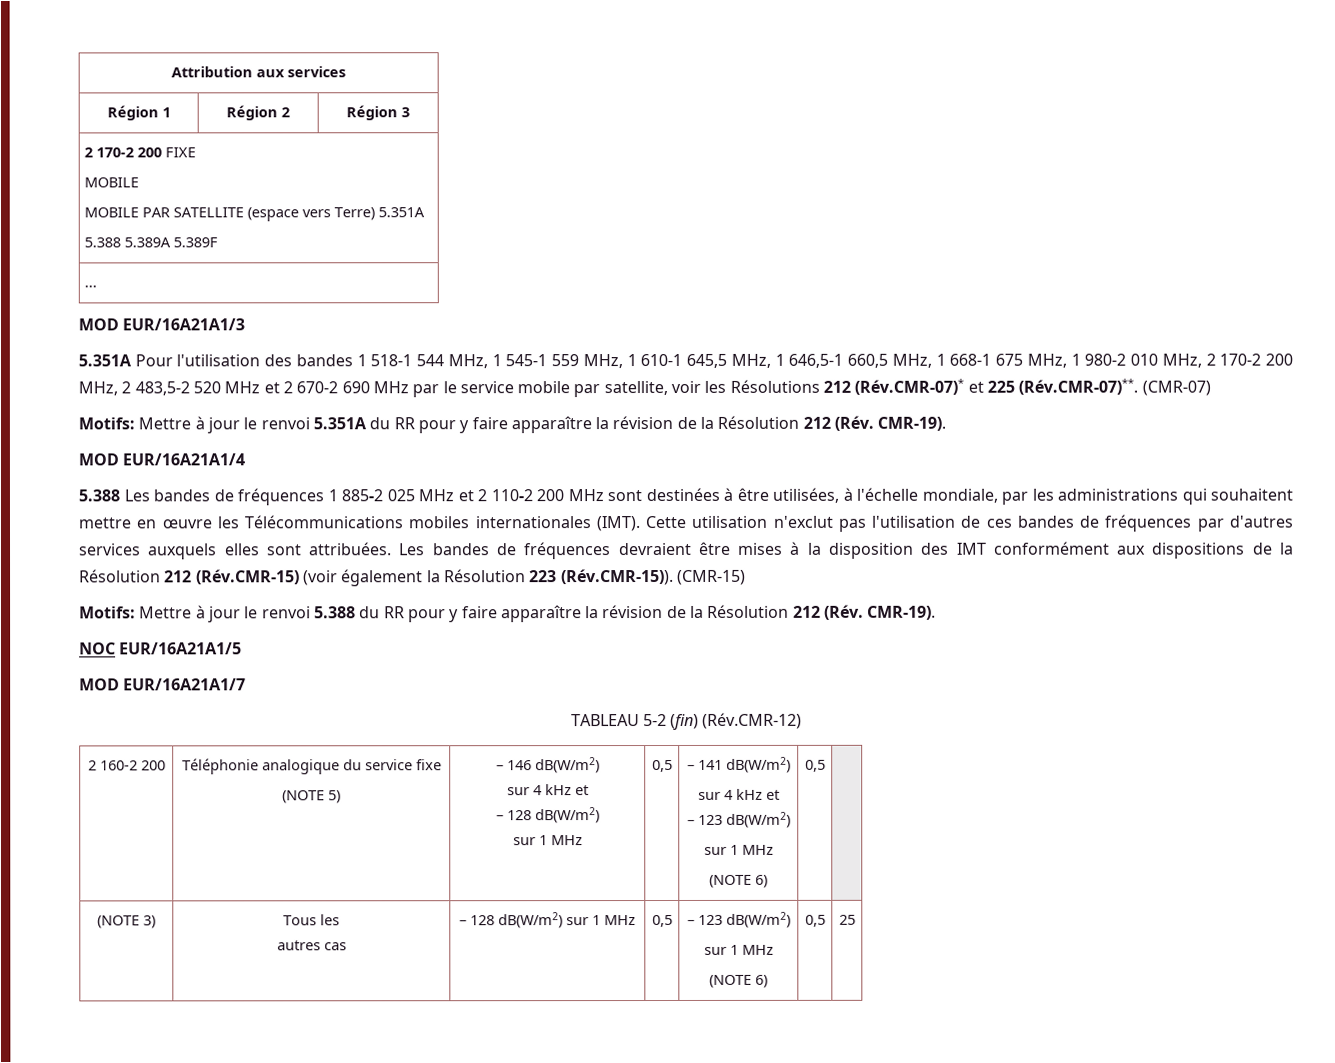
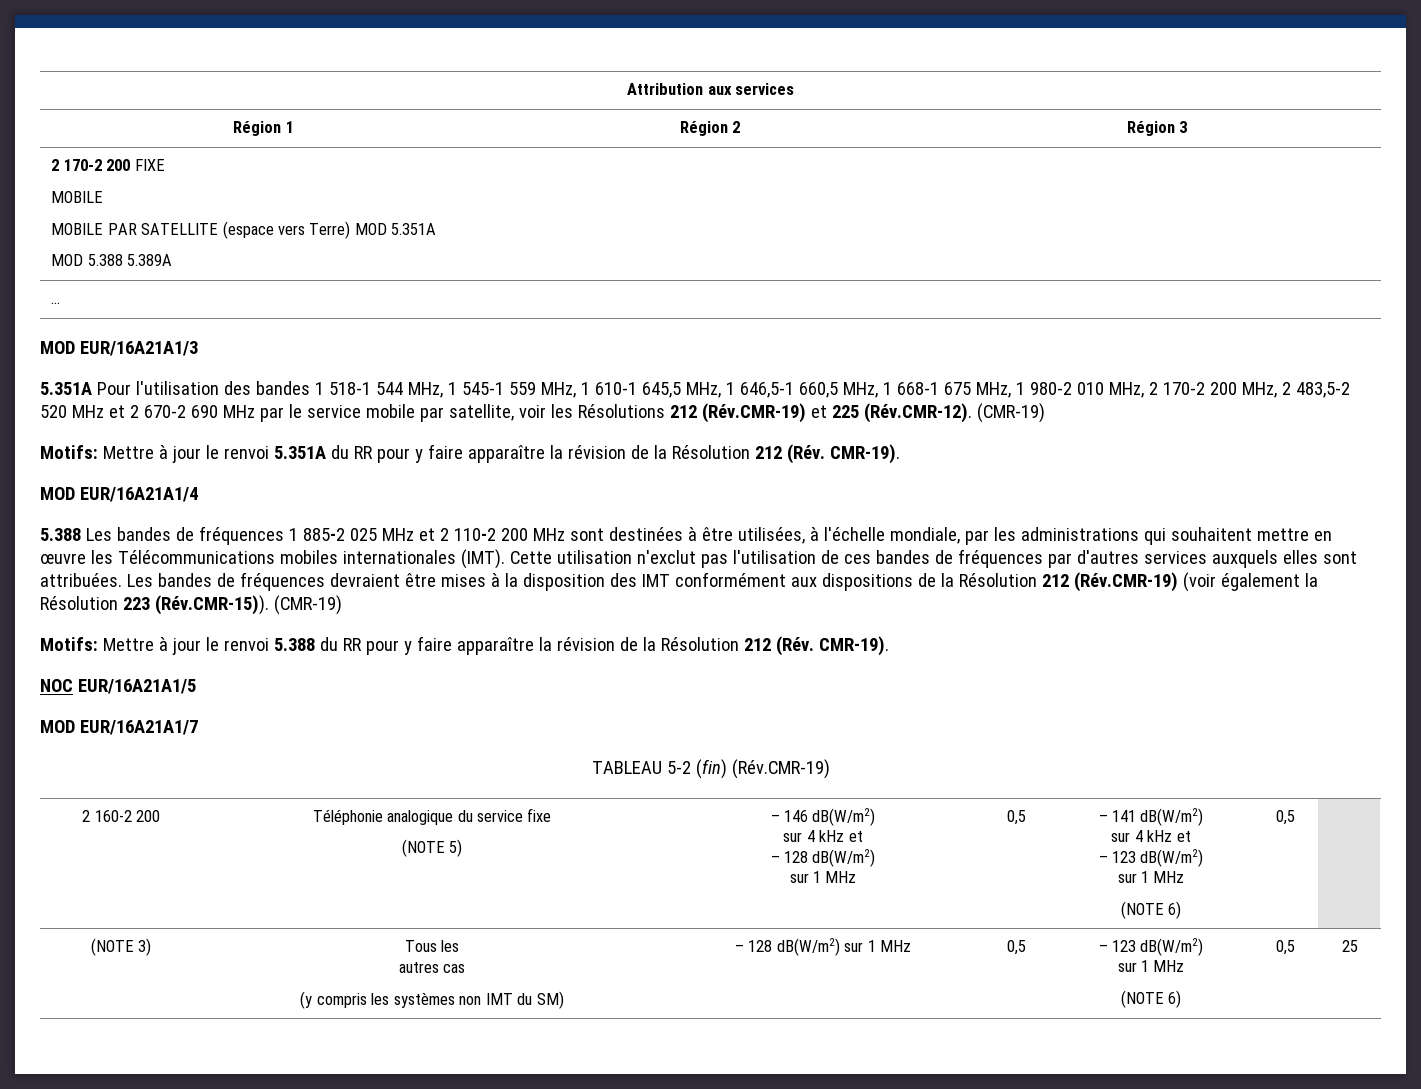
(376, 214) none -> [354,223,387,235] MOD
(426, 212) none -> [51,254,84,266] MOD
[173,237,219,248] 5.389F -> (173, 260) none
[854,378,965,395] (Rév.CMR-07)* -> [701,403,806,423] (Rév.CMR-19)
[1018,378,1211,396] (Rév.CMR-07)**. (CMR-07) -> [863,403,1045,423] (Rév.CMR-12). (CMR-19)
[195,569,300,585] (Rév.CMR-15) -> [1073,572,1178,592] (Rév.CMR-19)
[676,569,746,585] (CMR-15) -> [273,595,342,615] (CMR-19)
[702,712,803,729] (Rév.CMR-12) -> [731,759,830,779] (Rév.CMR-19)
(347, 946) none -> [300,991,564,1009] // (y compris les systèmes non IMT du SM)

